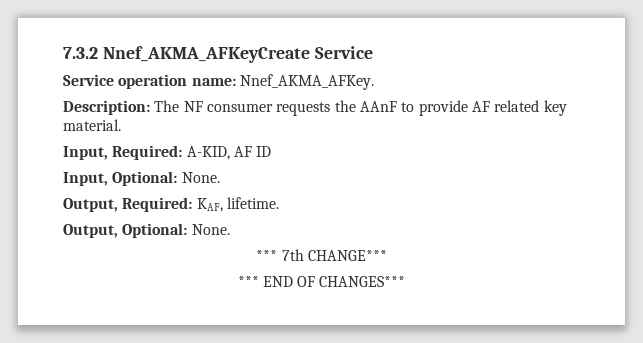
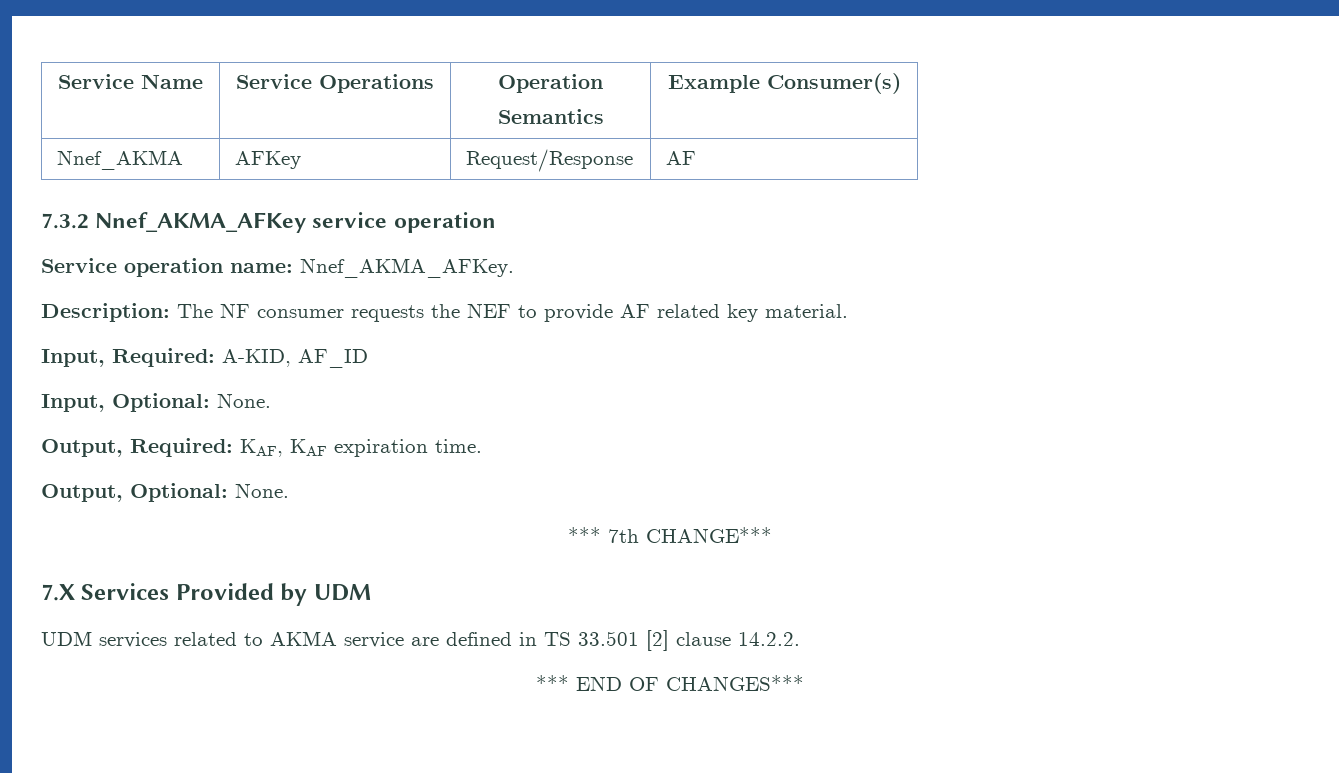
[63,46,373,63] 7.3.2 Nnef_AKMA_AFKeyCreate Service -> [58,74,203,89] [236,74,434,93] [498,74,603,93] [497,109,604,124] [667,73,901,94] [57,150,184,170] [235,151,302,169] [466,149,634,172] [666,151,697,165] [41,212,496,233] Service Name | Service Operations | Operation // Semantics | Example Consumer(s) // Nnef_AKMA | AFKey | Request/Response | AF // 7.3.2 Nnef_AKMA_AFKey service operation
[359,101,397,112] AAnF -> [467,303,511,318] NEF
[233,146,272,157] AF ID -> [298,349,368,368] AF_ID
[226,197,279,209] lifetime. -> [290,439,482,457] KAF expiration time.
(387, 255) none -> [41,583,371,606] [41,630,800,651] // 7.X Services Provided by UDM // UDM services related to AKMA service are defined in TS 33.501 [2] clause 14.2.2.

